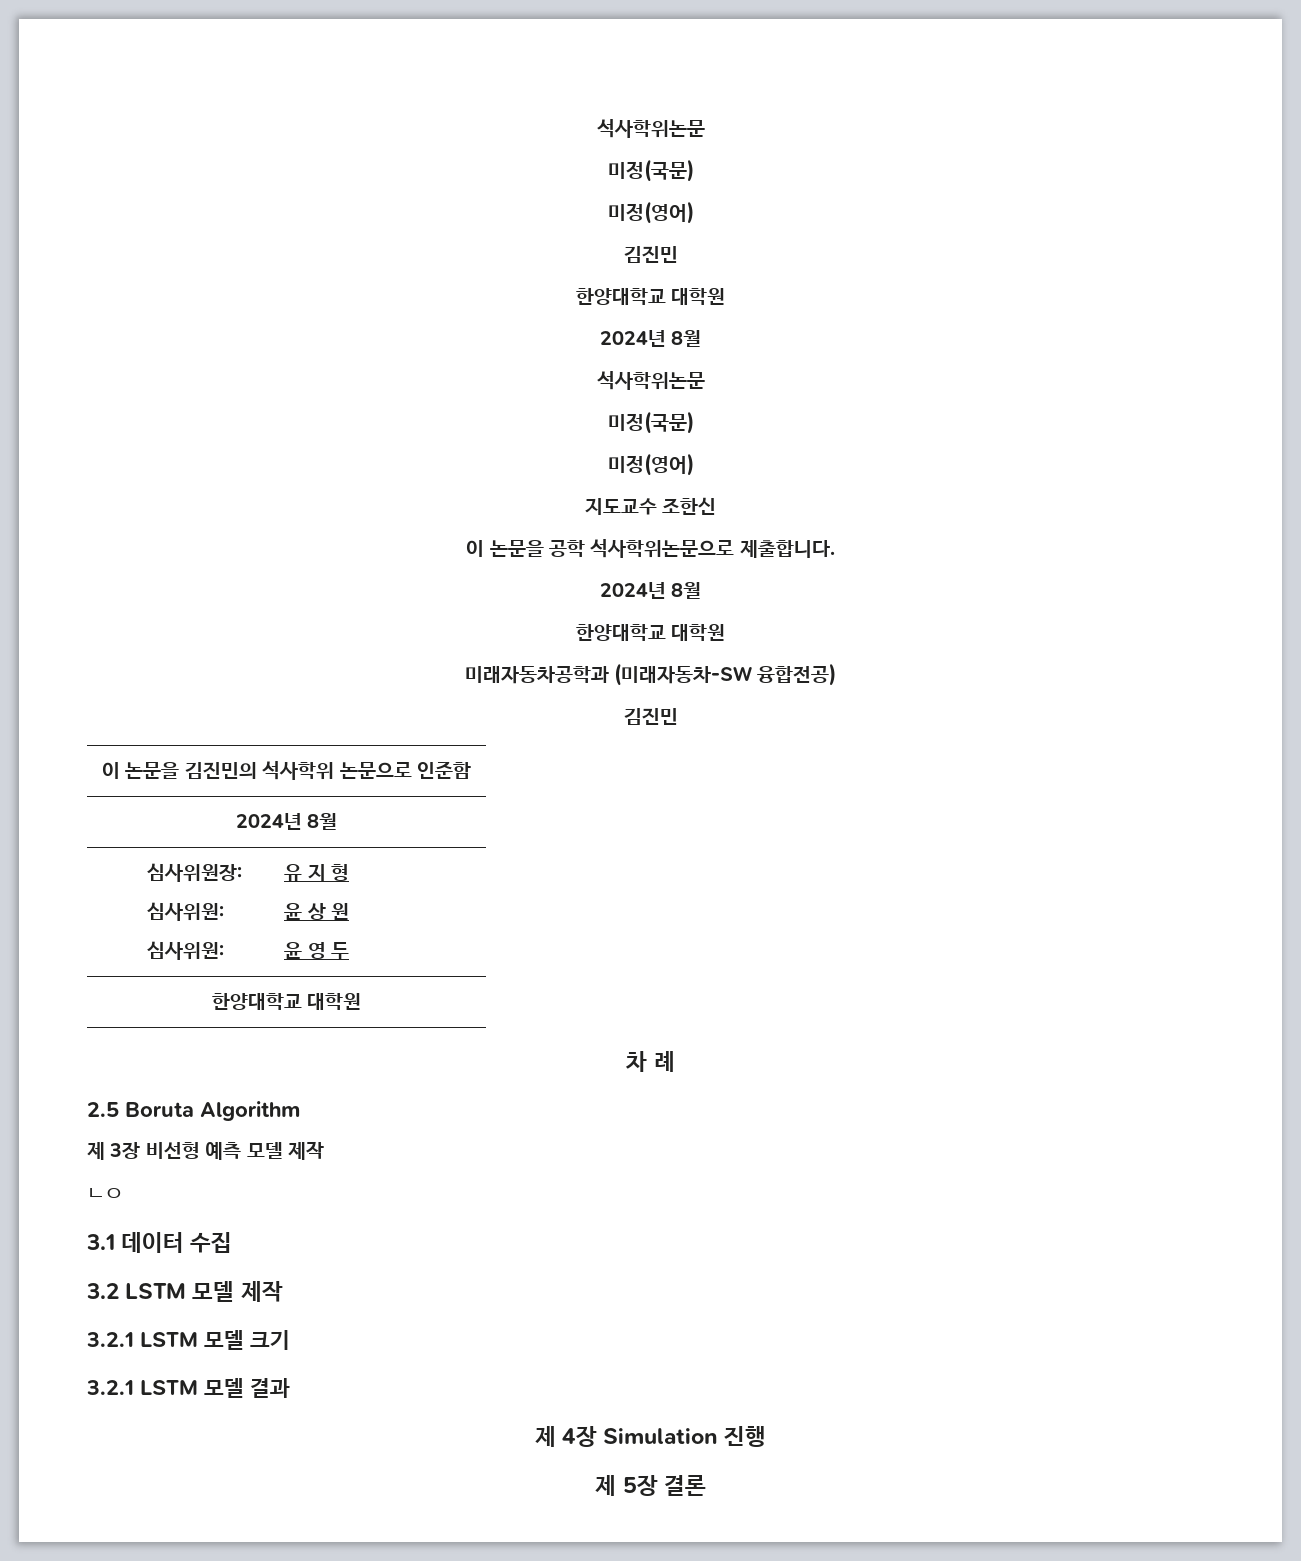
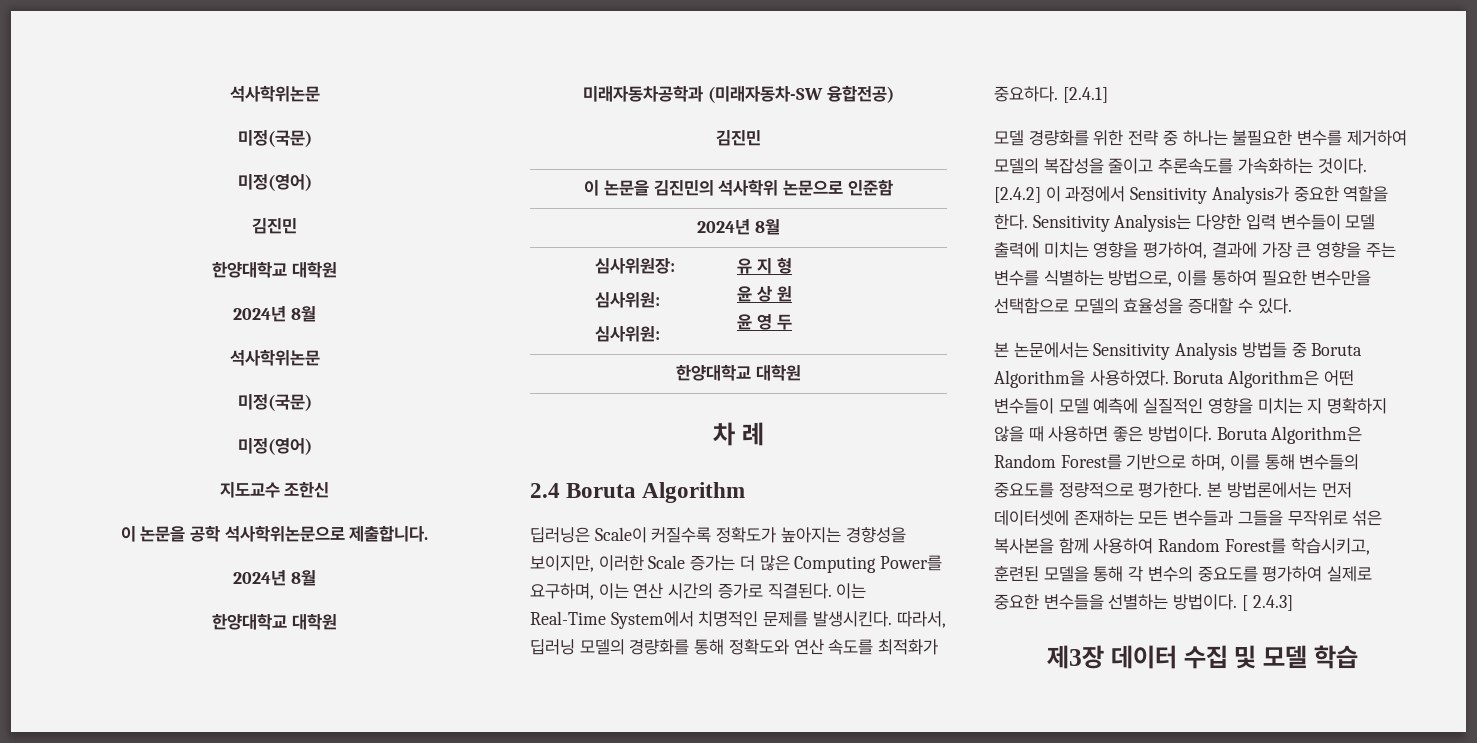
[87,1102,119,1117] 2.5 -> [530,483,560,498] 2.4
[87,1141,324,1160] [87,1188,123,1199] [86,1232,233,1253] [86,1281,283,1302] [86,1330,290,1350] [86,1378,290,1398] [534,1426,767,1447] [595,1475,706,1496] 제 3장 비선형 예측 모델 제작 // ㄴㅇ // 3.1 데이터 수집 // 3.2 LSTM 모델 제작 // 3.2.1 LSTM 모델 크기 // 3.2.1 LSTM 모델 결과 // 제 4장 Simulation 진행 // 제 5장 결론 -> [530,527,906,543] [530,555,943,573] [530,583,867,600] [530,611,946,629] [530,639,939,655] [994,86,1108,103] [994,130,1407,146] [994,158,1367,174] [994,186,1389,204] [994,214,1376,232] [994,242,1396,259] [994,270,1372,287] [994,298,1292,314] [994,342,1363,360] [994,370,1354,388] [994,398,1388,414] [994,426,1363,444] [994,454,1360,471] [994,482,1352,498] [994,510,1383,526] [994,538,1370,555] [994,566,1373,582] [994,594,1293,611] [1046,645,1359,669] 딥러닝은 Scale이 커질수록 정확도가 높아지는 경향성을 보이지만, 이러한 Scale 증가는 더 많은 Computing Power를 요구하며, 이는 연산 시간의 증가로 직결된다. 이는 Real-Time System에서 치명적인 문제를 발생시킨다. 따라서, 딥러닝 모델의 경량화를 통해 정확도와 연산 속도를 최적화가 중요하다. [2.4.1] // 모델 경량화를 위한 전략 중 하나는 불필요한 변수를 제거하여 모델의 복잡성을 줄이고 추론속도를 가속화하는 것이다. [2.4.2] 이 과정에서 Sensitivity Analysis가 중요한 역할을 한다. Sensitivity Analysis는 다양한 입력 변수들이 모델 출력에 미치는 영향을 평가하여, 결과에 가장 큰 영향을 주는 변수를 식별하는 방법으로, 이를 통하여 필요한 변수만을 선택함으로 모델의 효율성을 증대할 수 있다. // 본 논문에서는 Sensitivity Analysis 방법들 중 Boruta Algorithm을 사용하였다. Boruta Algorithm은 어떤 변수들이 모델 예측에 실질적인 영향을 미치는 지 명확하지 않을 때 사용하면 좋은 방법이다. Boruta Algorithm은 Random Forest를 기반으로 하며, 이를 통해 변수들의 중요도를 정량적으로 평가한다. 본 방법론에서는 먼저 데이터셋에 존재하는 모든 변수들과 그들을 무작위로 섞은 복사본을 함께 사용하여 Random Forest를 학습시키고, 훈련된 모델을 통해 각 변수의 중요도를 평가하여 실제로 중요한 변수들을 선별하는 방법이다. [ 2.4.3] // 제3장 데이터 수집 및 모델 학습

